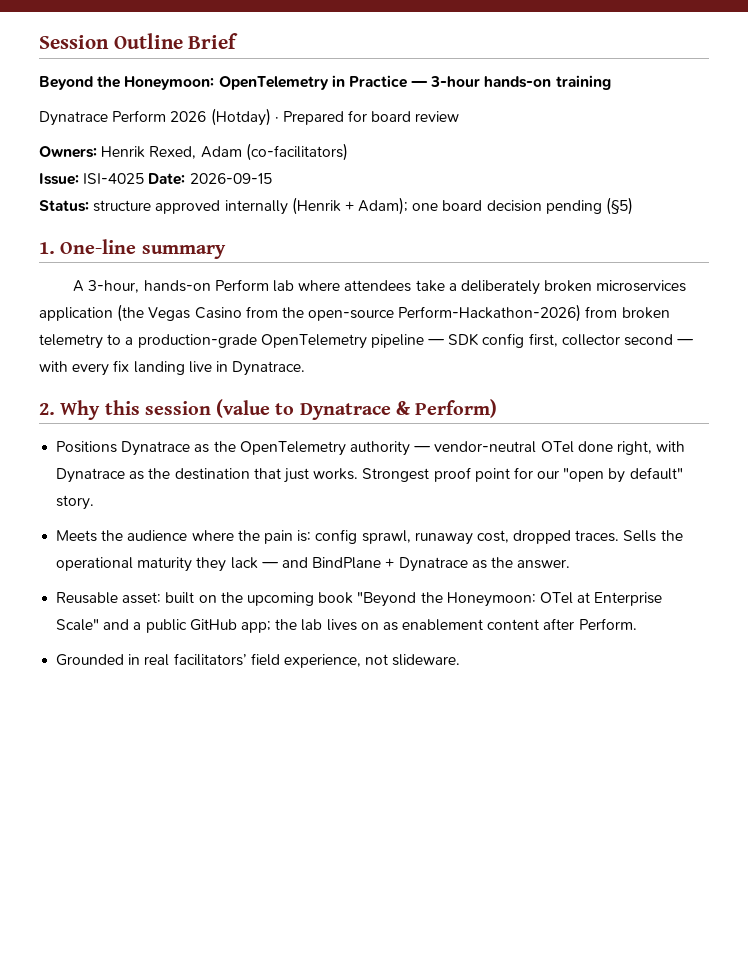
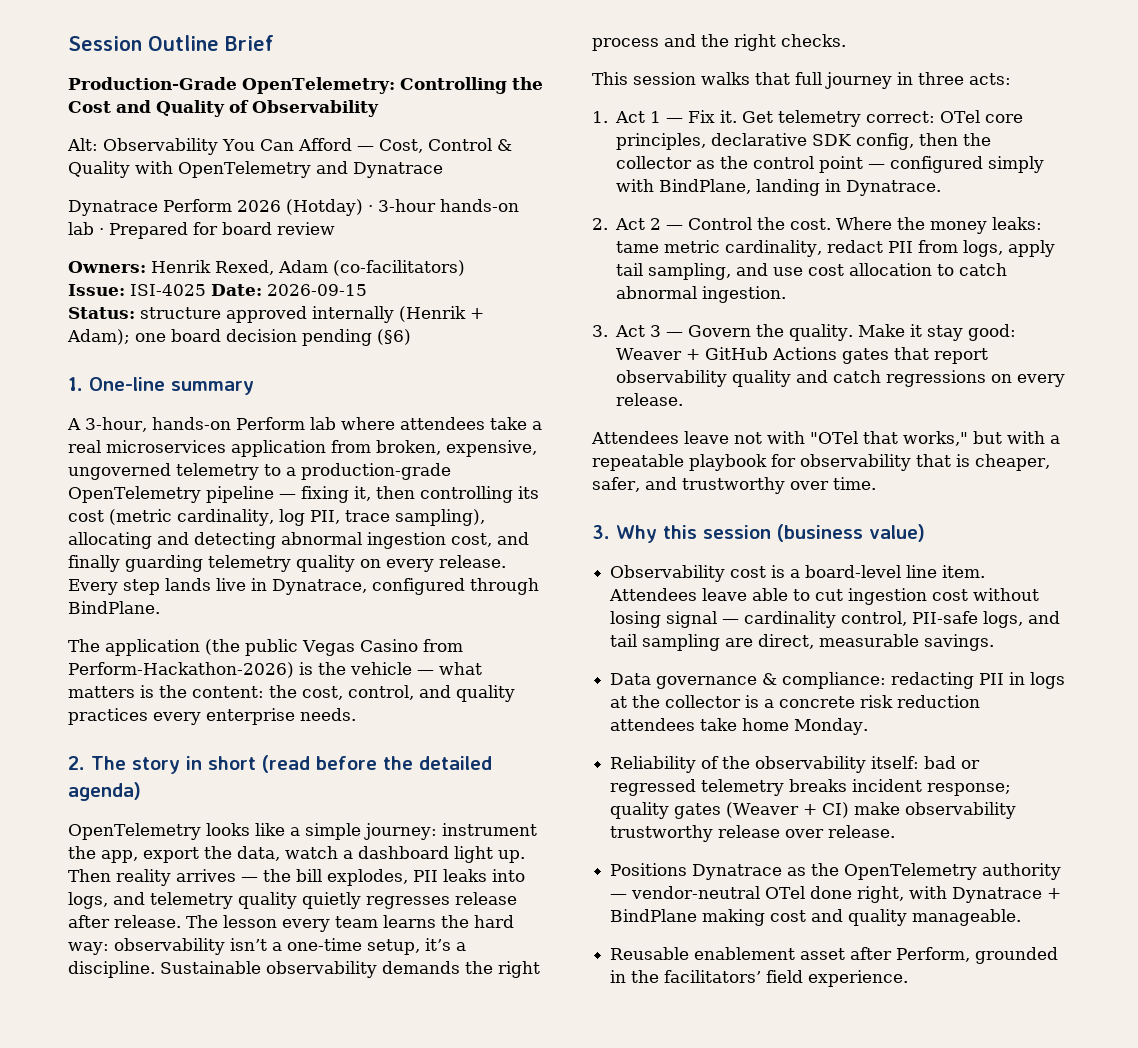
[39,75,611,90] Beyond the Honeymoon: OpenTelemetry in Practice — 3-hour hands-on training -> [68,77,543,94] [68,100,379,117] [67,138,512,155] [68,161,443,178] Production-Grade OpenTelemetry: Controlling the Cost and Quality of Observability // Alt: Observability You Can Afford — Cost, Control & Quality with OpenTelemetry and Dynatrace
(279, 119) none -> [378,199,519,212] [68,222,104,235] 3-hour hands-on lab ·
[606,197,634,215] (§5) -> [377,329,411,345] (§6)
[460,280,687,295] [39,304,670,322] deliberately broken microservices application (the Vegas Casino from the open-source Perform-Hackathon-2026) from broken -> [68,440,537,457] [68,463,171,480] real microservices application from broken, expensive, ungoverned
[448,333,694,348] [39,360,306,376] [39,399,498,420] SDK config first, collector second — with every fix landing live in Dynatrace. // 2. Why this session (value to Dynatrace & Perform) -> [300,486,539,503] [68,509,485,526] [68,532,529,549] [68,555,506,572] [68,578,539,595] [68,601,160,614] [68,639,463,656] [68,662,482,678] [68,685,515,702] [68,708,356,725] [68,755,492,774] [68,782,141,801] [68,823,537,840] [68,846,525,863] [68,869,525,886] [68,892,517,909] [68,915,514,932] [68,938,466,955] [68,961,540,978] [592,34,846,51] [592,72,1011,89] [592,110,1024,127] [616,133,992,150] [616,156,1045,173] [616,179,942,196] [592,217,1043,234] [616,240,1056,257] [616,263,1008,280] [616,286,787,303] [592,324,1017,341] [616,347,989,364] [616,370,1066,387] [616,393,684,406] [591,431,1060,446] [592,454,1050,471] [592,477,876,494] [592,524,925,543] [610,565,986,582] [609,588,1040,605] [610,611,1061,628] [610,634,995,651] [610,672,1066,689] [610,695,981,708] [610,718,869,735] [610,756,981,773] [610,779,1012,796] [610,802,1017,819] [610,825,896,842] fixing it, then controlling its cost (metric cardinality, log PII, trace sampling), allocating and detecting abnormal ingestion cost, and finally guarding telemetry quality on every release. Every step lands live in Dynatrace, configured through BindPlane. // The application (the public Vegas Casino from Perform-Hackathon-2026) is the vehicle — what matters is the content: the cost, control, and quality practices every enterprise needs. // 2. The story in short (read before the detailed agenda) // OpenTelemetry looks like a simple journey: instrument the app, export the data, watch a dashboard light up. Then reality arrives — the bill explodes, PII leaks into logs, and telemetry quality quietly regresses release after release. The lesson every team learns the hard way: observability isn’t a one-time setup, it’s a discipline. Sustainable observability demands the right process and the right checks. // This session walks that full journey in three acts: // 1. Act 1 — Fix it. Get telemetry correct: OTel core principles, declarative SDK config, then the collector as the control point — configured simply with BindPlane, landing in Dynatrace. // 2. Act 2 — Control the cost. Where the money leaks: tame metric cardinality, redact PII from logs, apply tail sampling, and use cost allocation to catch abnormal ingestion. // 3. Act 3 — Govern the quality. Make it stay good: Weaver + GitHub Actions gates that report observability quality and catch regressions on every release. // Attendees leave not with "OTel that works," but with a repeatable playbook for observability that is cheaper, safer, and trustworthy over time. // 3. Why this session (business value) // Observability cost is a board-level line item. Attendees leave able to cut ingestion cost without losing signal — cardinality control, PII-safe logs, and tail sampling are direct, measurable savings. // Data governance & compliance: redacting PII in logs at the collector is a concrete risk reduction attendees take home Monday. // Reliability of the observability itself: bad or regressed telemetry breaks incident response; quality gates (Weaver + CI) make observability trustworthy release over release.
[129,467,683,483] [56,495,95,510] [56,529,683,545] [56,557,571,572] [56,592,663,607] [56,618,637,633] [56,653,461,668] as the destination that just works. Strongest proof point for our "open by default" story. // Meets the audience where the pain is: config sprawl, runaway cost, dropped traces. Sells the operational maturity they lack — and BindPlane + Dynatrace as the answer. // Reusable asset: built on the upcoming book "Beyond the Honeymoon: OTel at Enterprise Scale" and a public GitHub app; the lab lives on as enablement content after Perform. // Grounded in real facilitators’ field experience, not slideware. -> [1047,888,1062,899] [610,909,1022,926] [610,947,1059,964] [610,970,909,987] + BindPlane making cost and quality manageable. // Reusable enablement asset after Perform, grounded in the facilitators’ field experience.

